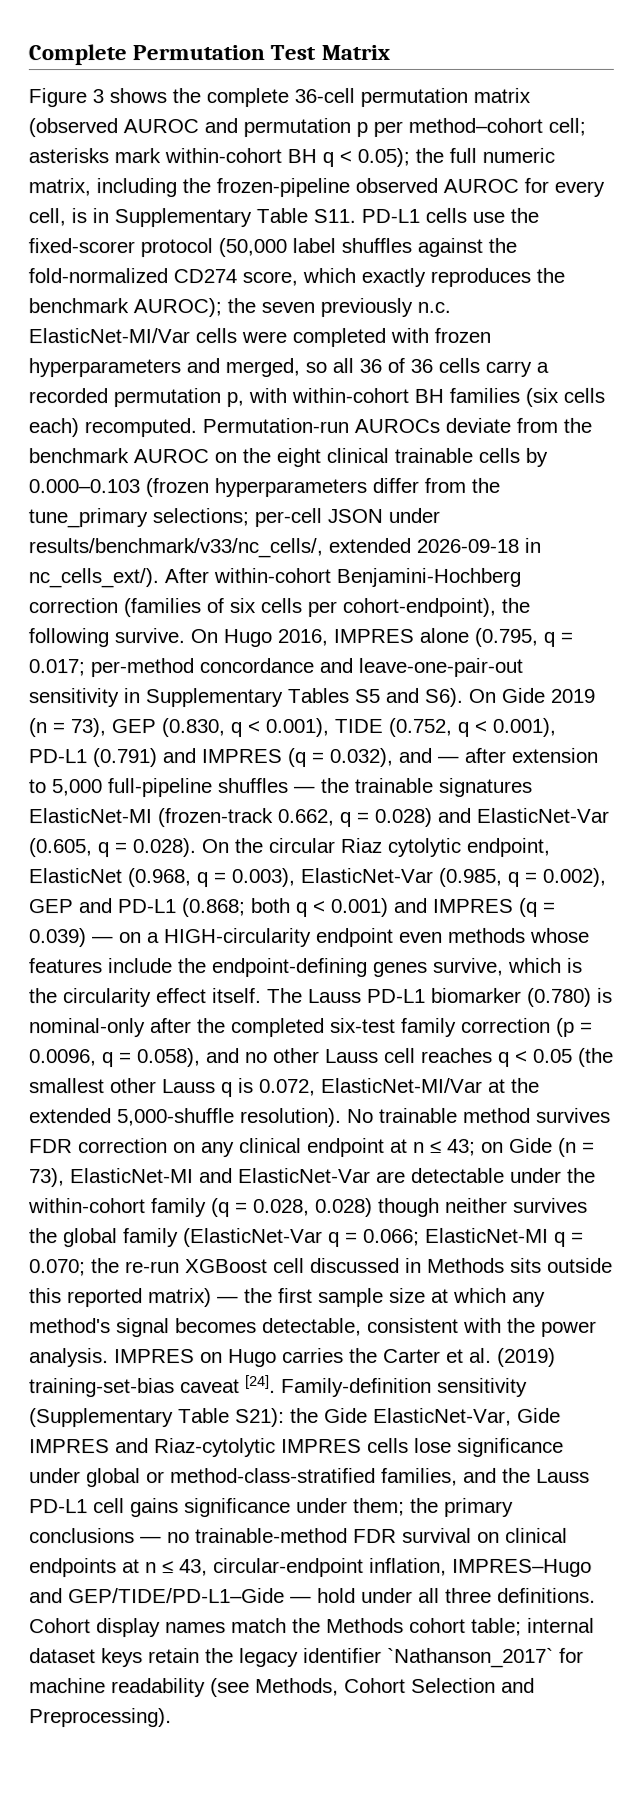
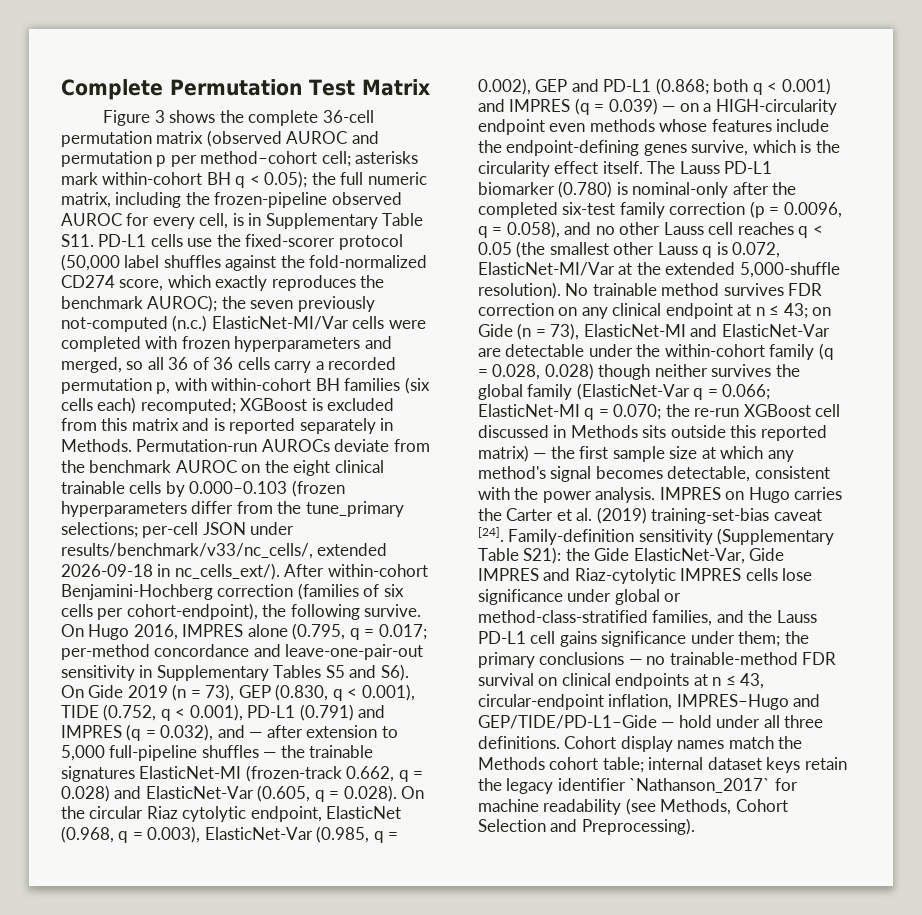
[417,301,451,313] n.c. -> [61,315,208,332] not-computed (n.c.)
[84,418,197,438] recomputed. -> [140,398,395,414] [61,418,394,434] [61,439,132,452] recomputed; XGBoost is excluded from this matrix and is reported separately in Methods.

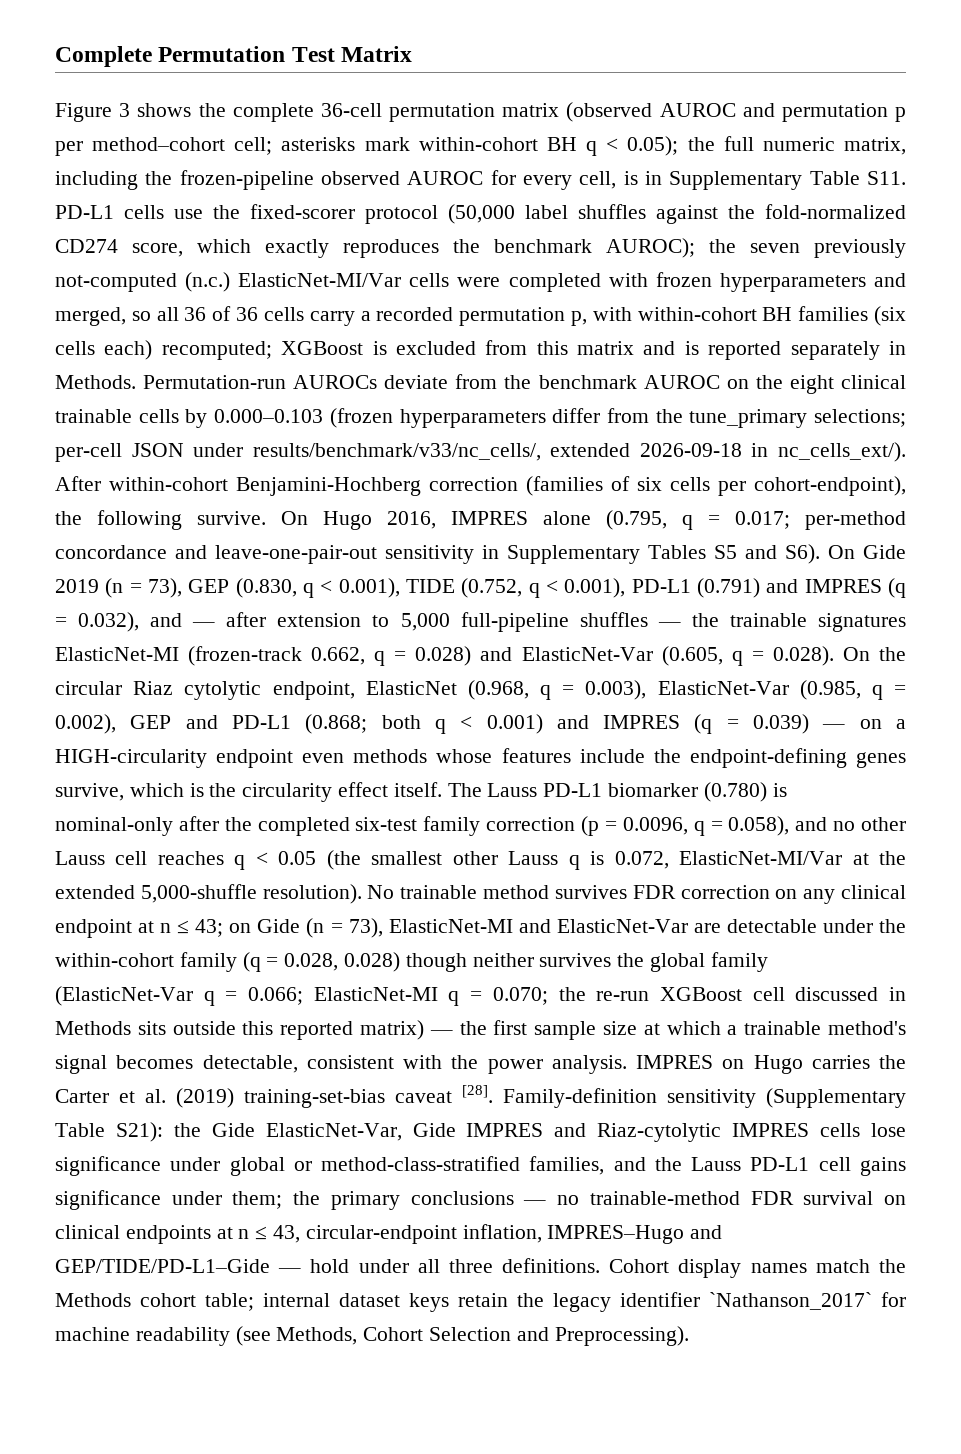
[767,450,794,462] any -> [727,1021,822,1035] a trainable
[478,527,504,542] [24]. -> [462,1085,493,1103] [28].

